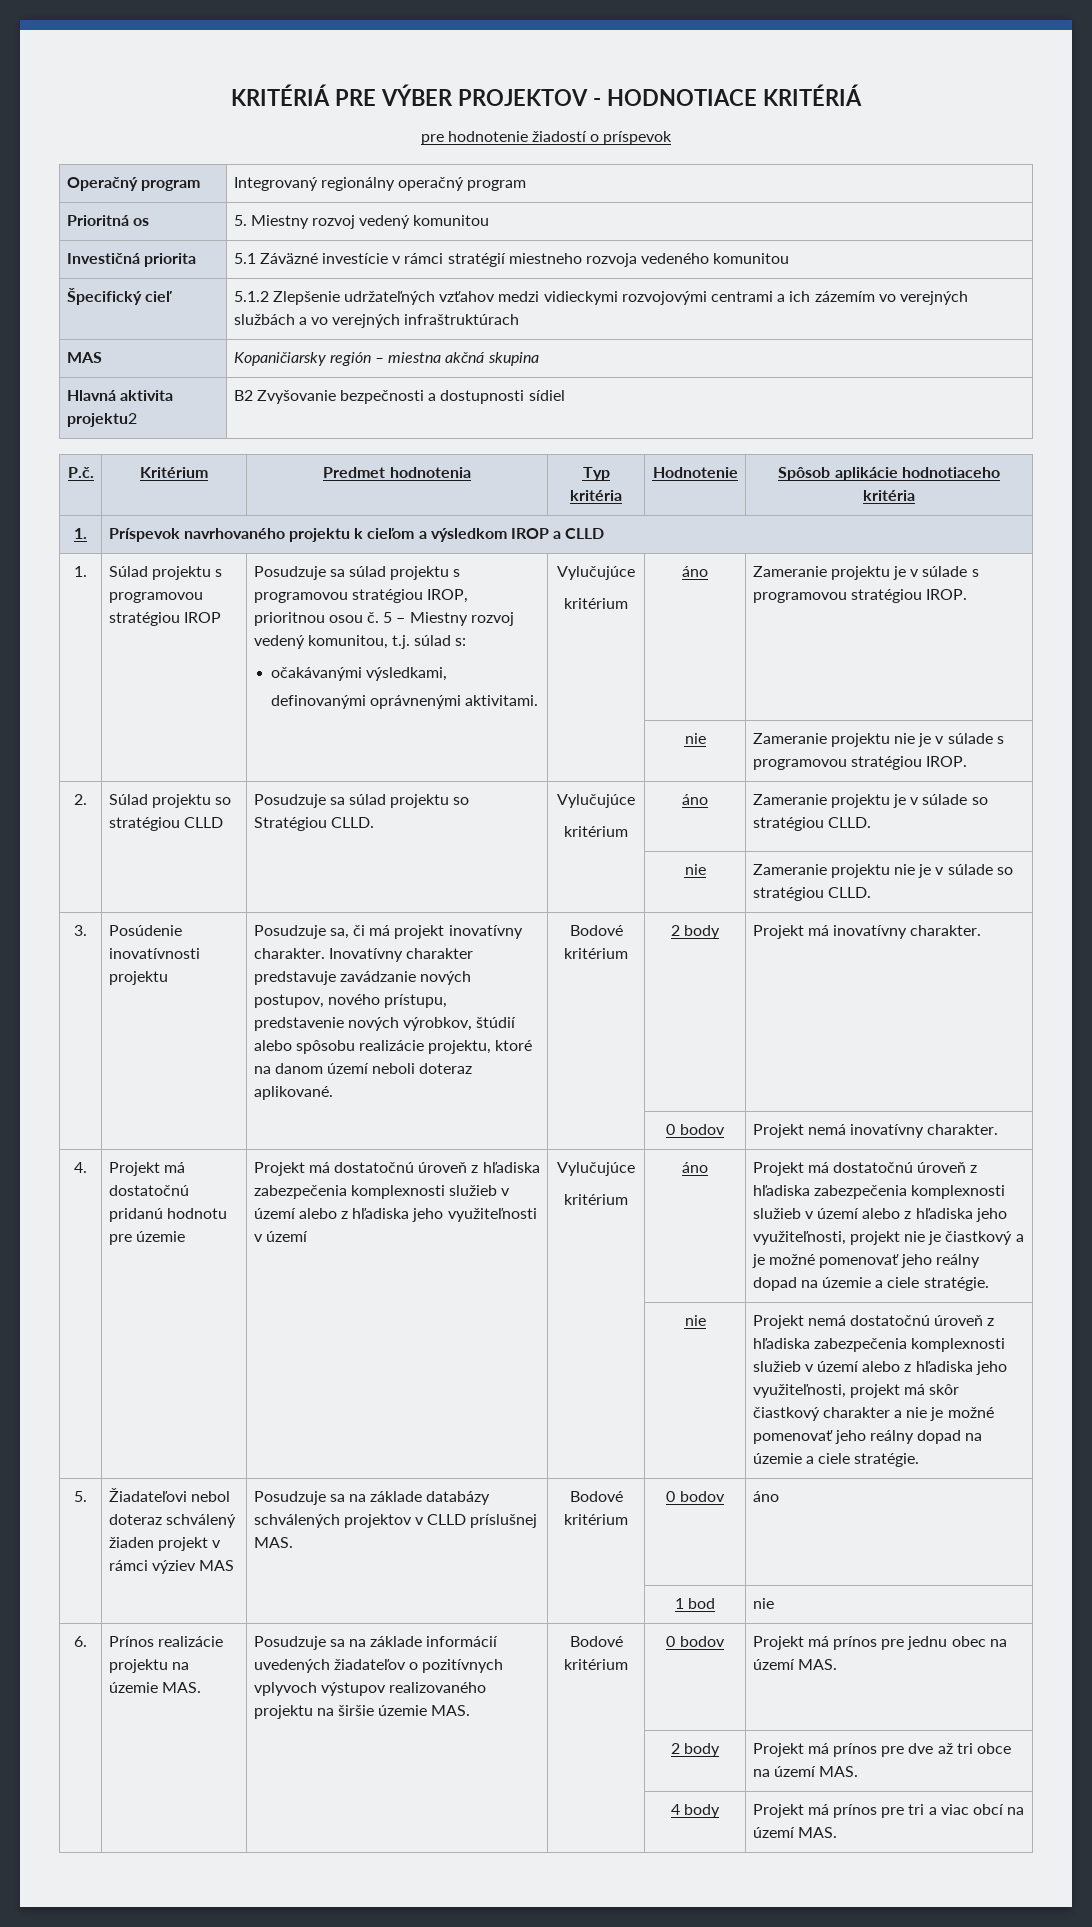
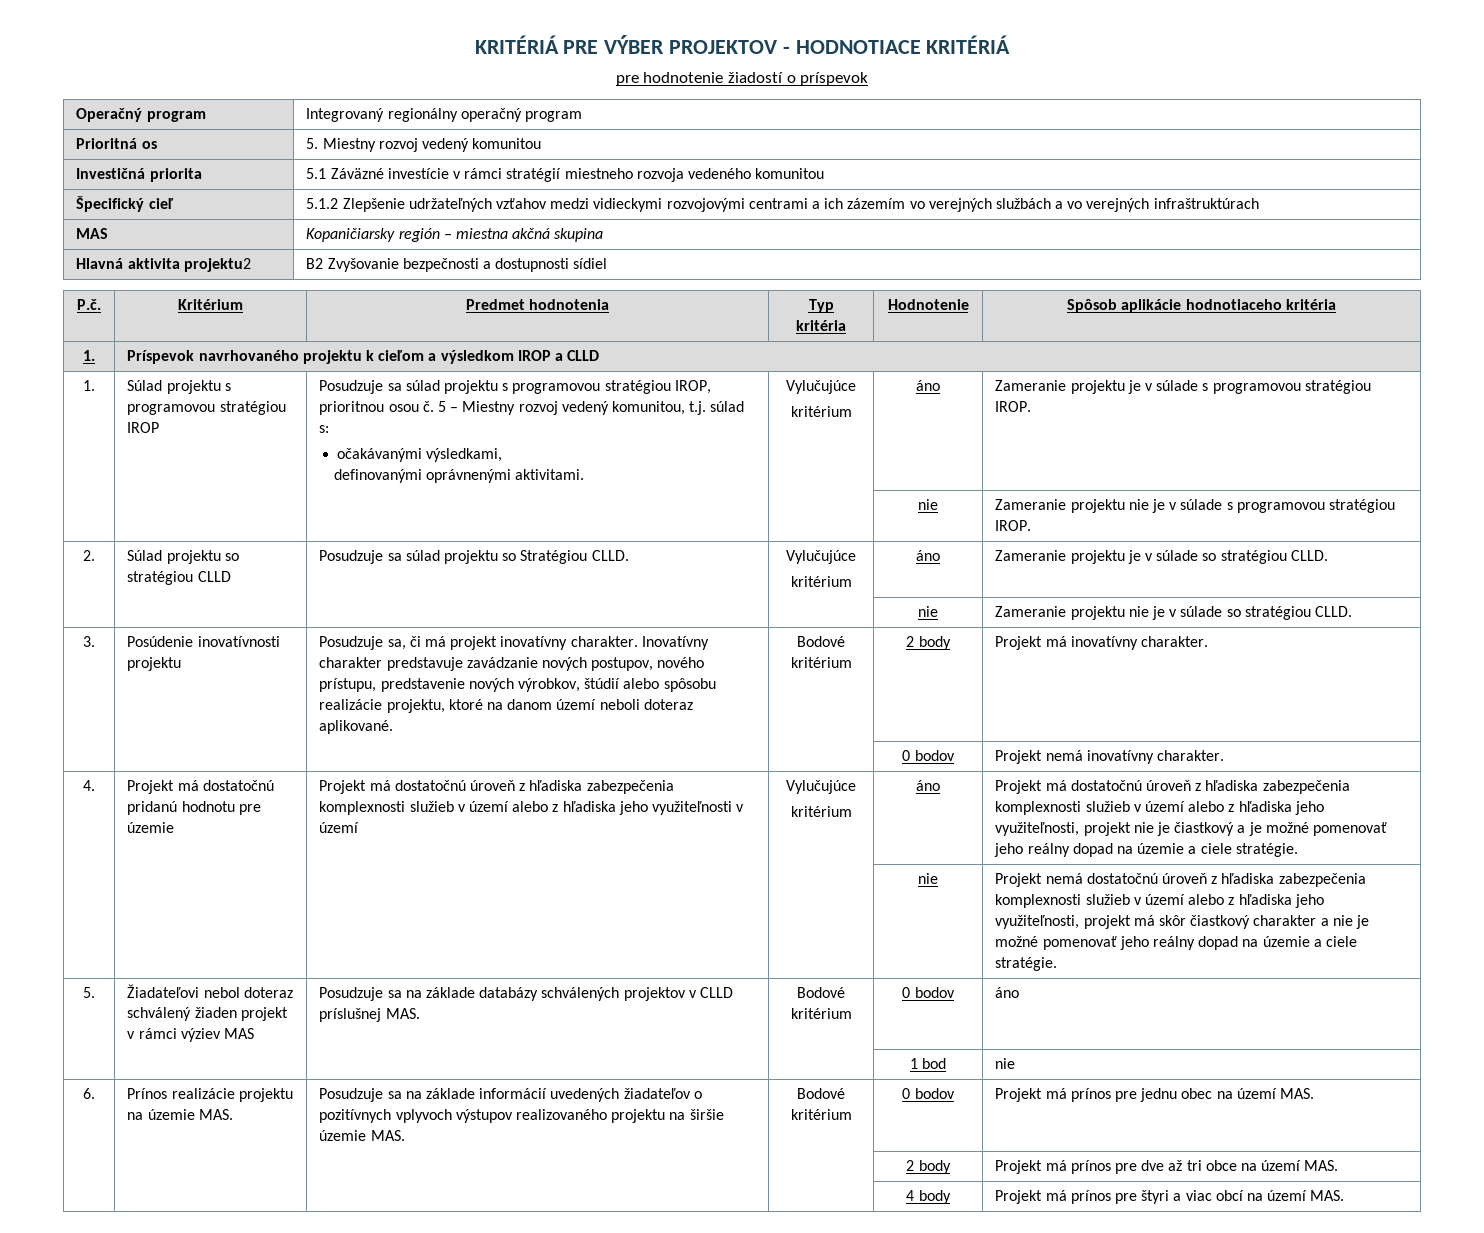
[908,1804,925,1815] tri -> [1141,1190,1170,1204] štyri

